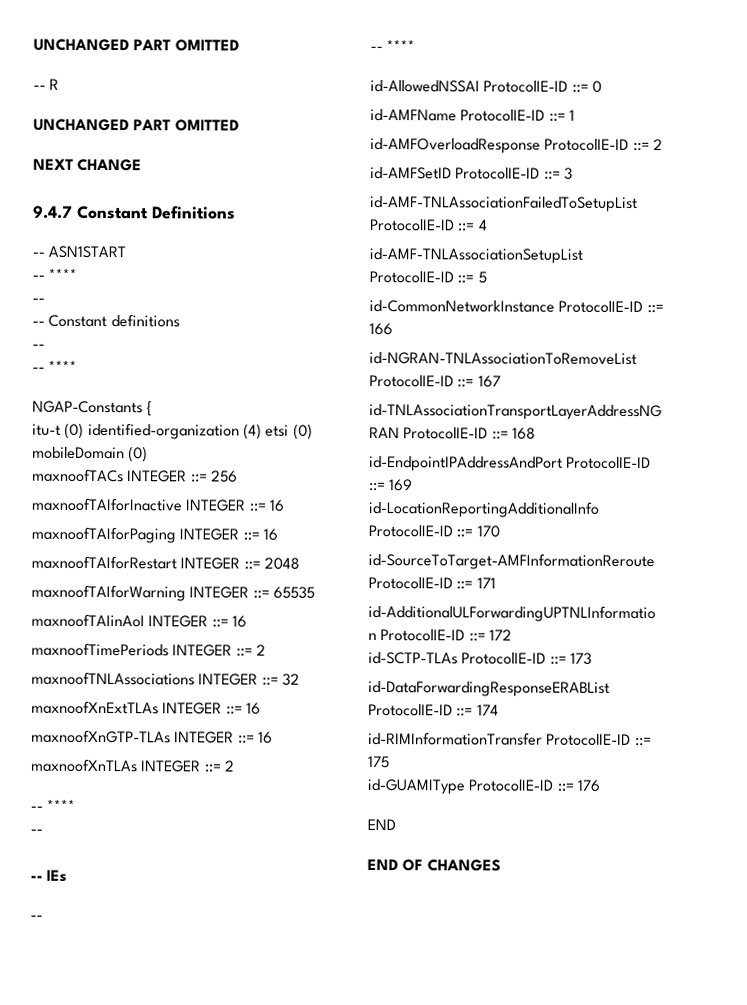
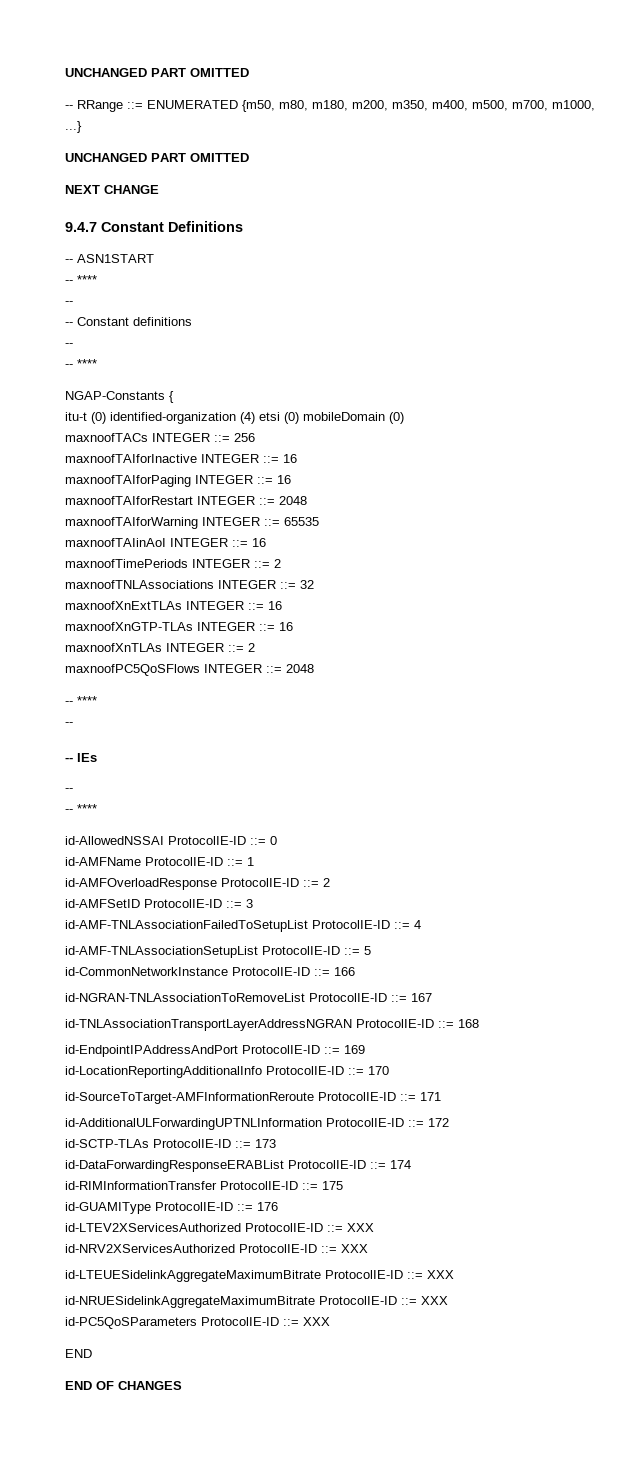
[49,78,60,90] R -> [77,100,595,112] [65,121,82,133] RRange ::= ENUMERATED {m50, m80, m180, m200, m350, m400, m500, m700, m1000, ...}
(235, 766) none -> [65,664,314,676] // maxnoofPC5QoSFlows INTEGER ::= 2048
(600, 785) none -> [65,1223,374,1232] [65,1244,368,1253] [65,1270,454,1282] [65,1296,448,1308] [65,1317,330,1329] // id-LTEV2XServicesAuthorized ProtocolIE-ID ::= XXX // id-NRV2XServicesAuthorized ProtocolIE-ID ::= XXX // id-LTEUESidelinkAggregateMaximumBitrate ProtocolIE-ID ::= XXX // id-NRUESidelinkAggregateMaximumBitrate ProtocolIE-ID ::= XXX // id-PC5QoSParameters ProtocolIE-ID ::= XXX

